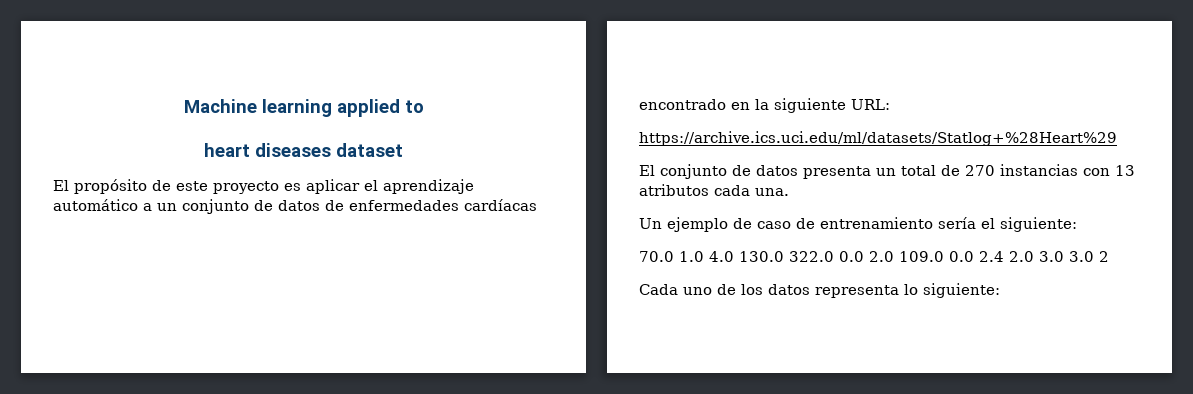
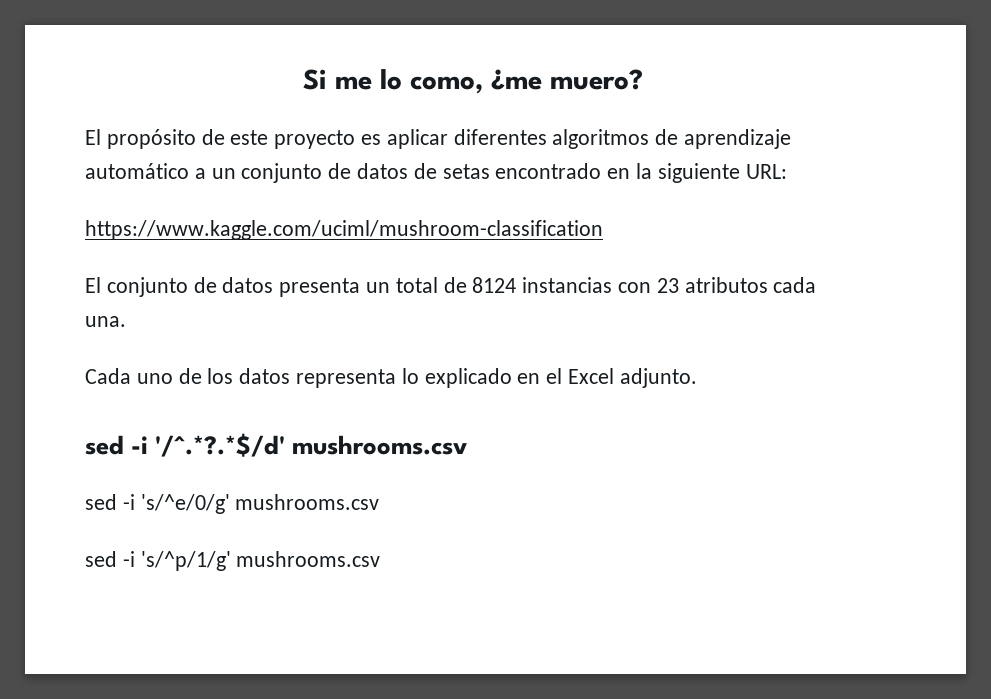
[183,99,424,117] [204,143,403,157] Machine learning applied to // heart diseases dataset -> [302,69,643,94] Si me lo como, ¿me muero?
[364,180,378,191] el -> [453,129,679,149] diferentes algoritmos de
[349,199,537,211] enfermedades cardíacas -> [442,164,490,179] setas
[639,131,1117,146] https://archive.ics.uci.edu/ml/datasets/Statlog+%28Heart%29 -> [85,220,603,240] https://www.kaggle.com/uciml/mushroom-classification
[965,165,995,176] 270 -> [472,277,517,293] 8124
[1115,165,1135,176] 13 -> [656,278,679,293] 23
[639,217,1077,232] [639,251,1109,262] // Un ejemplo de caso de entrenamiento sería el siguiente: // 70.0 1.0 4.0 130.0 322.0 0.0 2.0 109.0 0.0 2.4 2.0 3.0 3.0 2 -> (126, 321) none
[923,283,1000,298] siguiente: -> [424,368,697,388] [85,433,468,457] [85,494,380,514] [85,551,381,571] explicado en el Excel adjunto. // sed -i '/^.*?.*$/d' mushrooms.csv // sed -i 's/^e/0/g' mushrooms.csv // sed -i 's/^p/1/g' mushrooms.csv

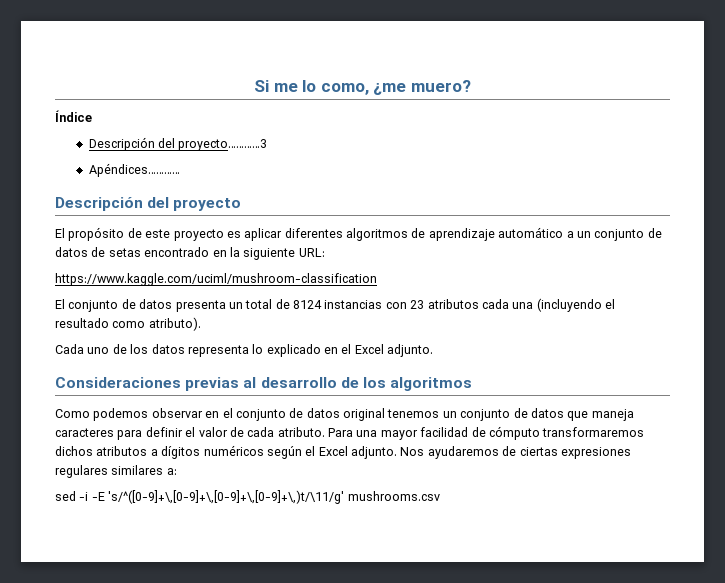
(643, 79) none -> [55,110,92,122] [88,137,268,151] [88,163,180,177] [55,197,242,211] // Índice // Descripción del proyecto…………3 // Apéndices………… // Descripción del proyecto
[85,316,126,327] una. -> [512,298,615,312] [55,317,201,331] una (incluyendo el resultado como atributo).
[85,433,468,457] [85,494,380,514] [85,551,381,571] sed -i '/^.*?.*$/d' mushrooms.csv // sed -i 's/^e/0/g' mushrooms.csv // sed -i 's/^p/1/g' mushrooms.csv -> [55,377,473,391] [55,408,634,421] [55,426,645,440] [55,445,631,459] [55,465,177,478] [55,490,440,504] Consideraciones previas al desarrollo de los algoritmos // Como podemos observar en el conjunto de datos original tenemos un conjunto de datos que maneja caracteres para definir el valor de cada atributo. Para una mayor facilidad de cómputo transformaremos dichos atributos a dígitos numéricos según el Excel adjunto. Nos ayudaremos de ciertas expresiones regulares similares a: // sed -i -E 's/^([0-9]+\,[0-9]+\,[0-9]+\,[0-9]+\,)t/\11/g' mushrooms.csv

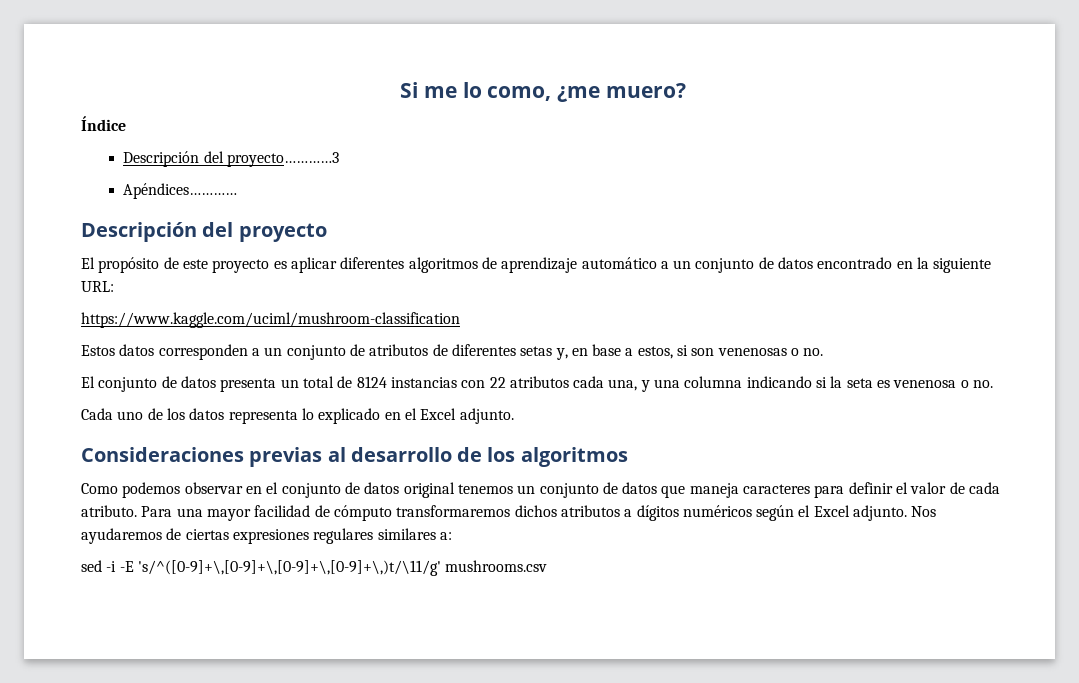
[91,247,141,257] de setas -> (814, 263) none
(377, 279) none -> [81,344,824,360] // Estos datos corresponden a un conjunto de atributos de diferentes setas y, en base a estos, si son venenosas o no.
[410,300,425,309] 23 -> [489,377,506,388] 22
[512,298,615,312] [55,317,201,331] una (incluyendo el resultado como atributo). -> [608,376,994,392] una, y una columna indicando si la seta es venenosa o no.

